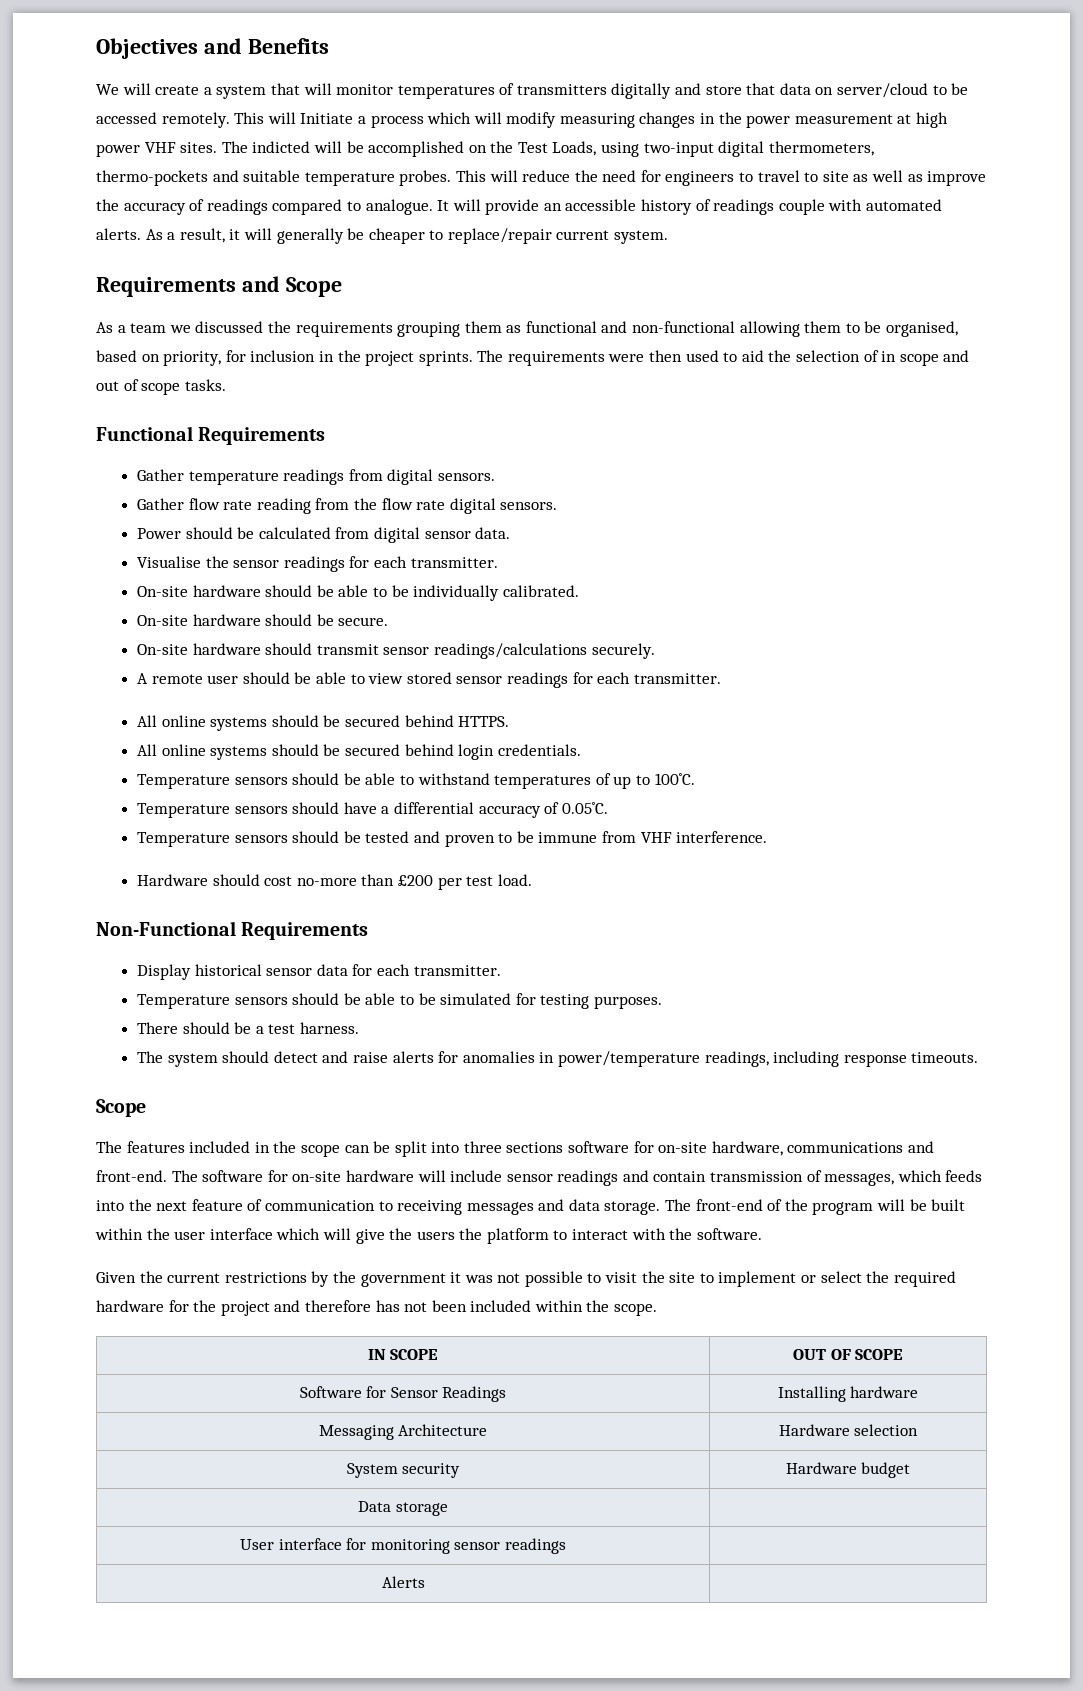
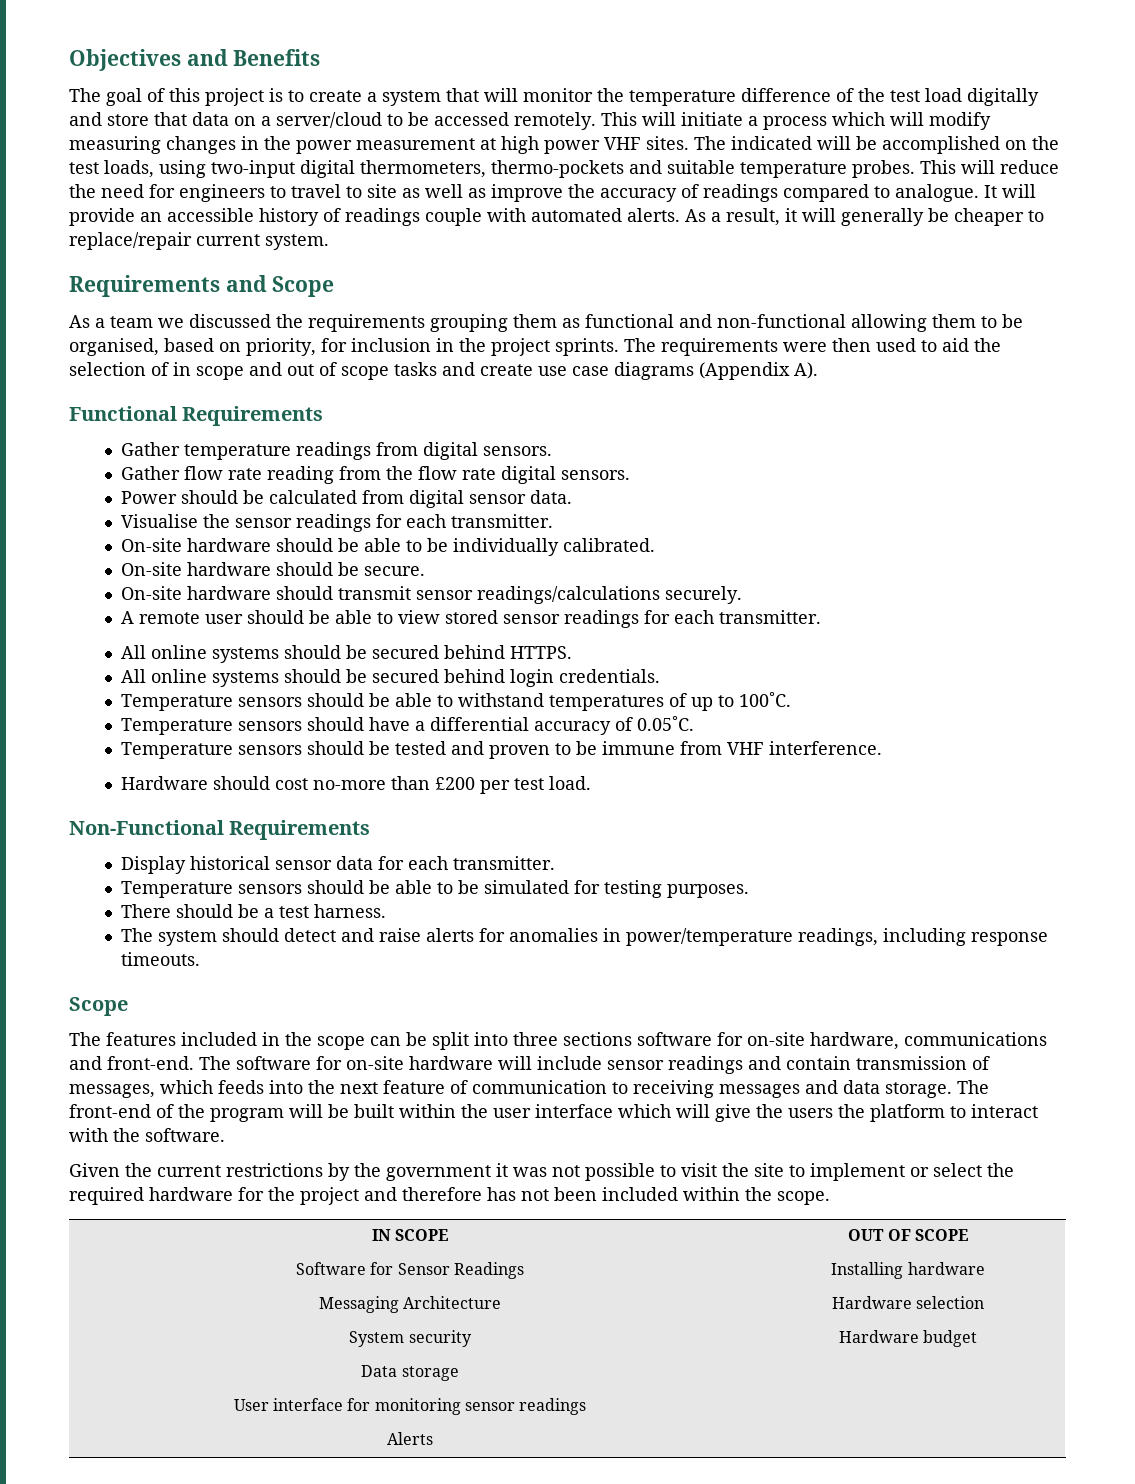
[96,83,151,95] We will -> [69,88,304,106] The goal of this project is to
[397,83,607,99] temperatures of transmitters -> [597,88,962,106] the temperature difference of the test load
(834, 91) none -> [261,116,271,126] a
[300,113,354,124] Initiate -> [681,112,743,126] initiate
[252,141,311,153] indicted -> [731,136,812,150] indicated
[517,141,597,156] Test Loads, -> [69,160,154,178] test loads,
[184,379,226,391] tasks. -> [394,362,818,380] tasks and create use case diagrams (Appendix A).

